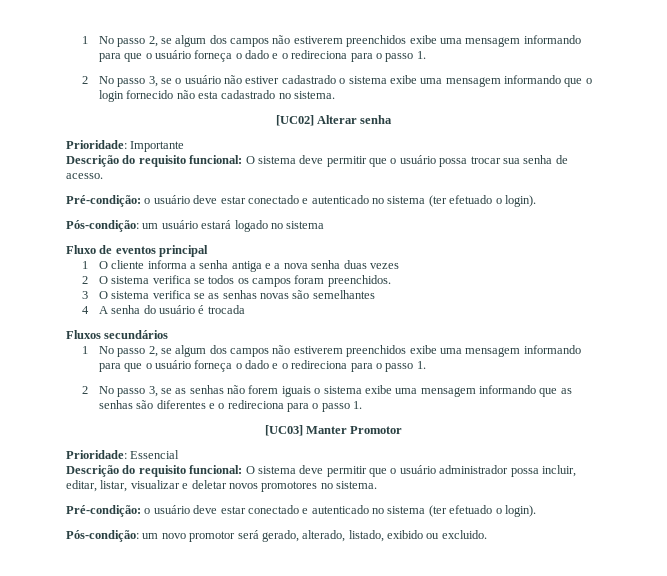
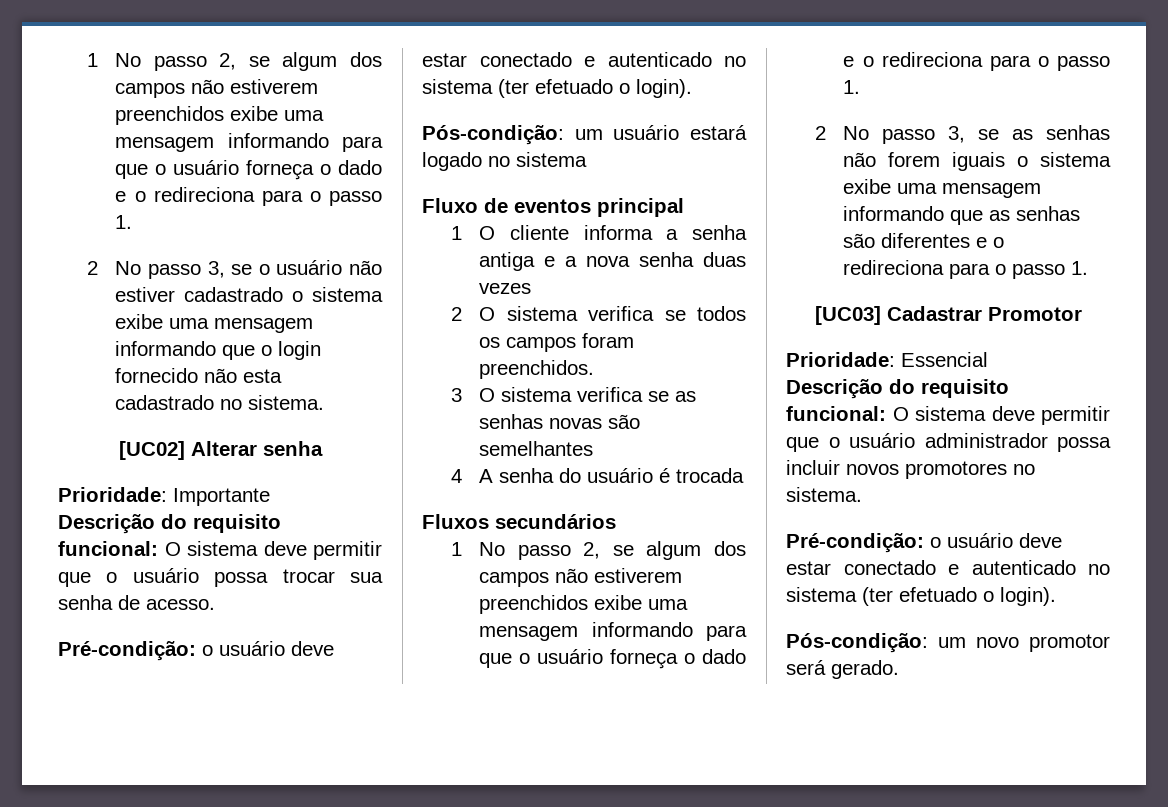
[306,426,347,434] Manter -> [886,306,982,321] Cadastrar
[541,465,576,477] [66,480,227,492] incluir, editar, listar, visualizar e deletar -> [786,460,840,475] incluir
[261,530,487,542] gerado, alterado, listado, exibido ou excluido. -> [831,660,899,679] gerado.

